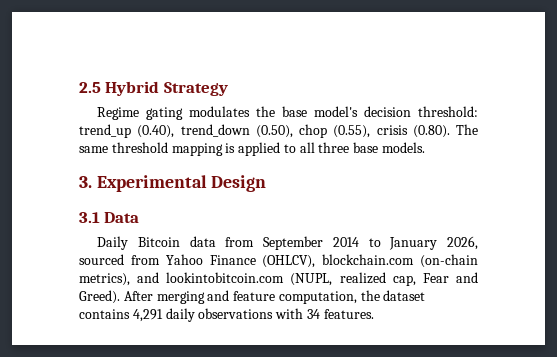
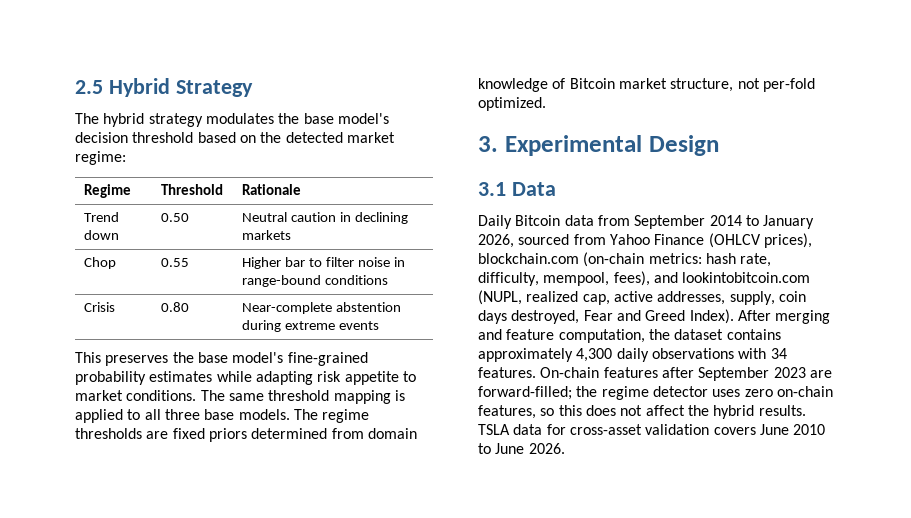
[97,107,184,120] Regime gating -> [75,113,203,127] The hybrid strategy
[417,106,478,117] [79,124,450,138] threshold: trend_up (0.40), trend_down (0.50), chop (0.55), crisis (0.80). -> [132,132,395,143] [75,151,126,165] [84,184,132,198] [161,184,224,195] [242,184,302,195] [84,212,120,222] [84,230,120,240] [161,213,190,222] [242,212,408,224] [242,230,292,240] [84,257,117,269] [161,258,190,267] [242,257,405,269] [242,275,389,287] [84,302,116,312] [161,302,190,312] [242,302,402,314] [242,320,380,332] [75,352,368,366] [75,371,416,385] [75,390,197,401] threshold based on the detected market regime: // Regime | Threshold | Rationale // Trend down | 0.50 | Neutral caution in declining markets // Chop | 0.55 | Higher bar to filter noise in range-bound conditions // Crisis | 0.80 | Near-complete abstention during extreme events // This preserves the base model's fine-grained probability estimates while adapting risk appetite to market conditions.
(426, 147) none -> [293,409,370,423] [75,428,417,442] [478,78,815,92] [478,97,546,111] The regime thresholds are fixed priors determined from domain knowledge of Bitcoin market structure, not per-fold optimized.
[262,254,478,268] [79,273,130,286] (OHLCV), blockchain.com (on-chain metrics), -> [708,233,812,248] [478,252,772,267] [478,271,650,286] (OHLCV prices), blockchain.com (on-chain metrics: hash rate, difficulty, mempool, fees),
[422,272,478,283] [79,290,120,304] Fear and Greed). -> [613,291,806,305] [478,309,734,324] active addresses, supply, coin days destroyed, Fear and Greed Index).
[132,309,163,322] 4,291 -> [478,348,613,362] approximately 4,300
(374, 314) none -> [540,367,832,381] [478,386,833,400] [478,405,806,419] [478,424,826,435] [478,443,565,454] On-chain features after September 2023 are forward-filled; the regime detector uses zero on-chain features, so this does not affect the hybrid results. TSLA data for cross-asset validation covers June 2010 to June 2026.

